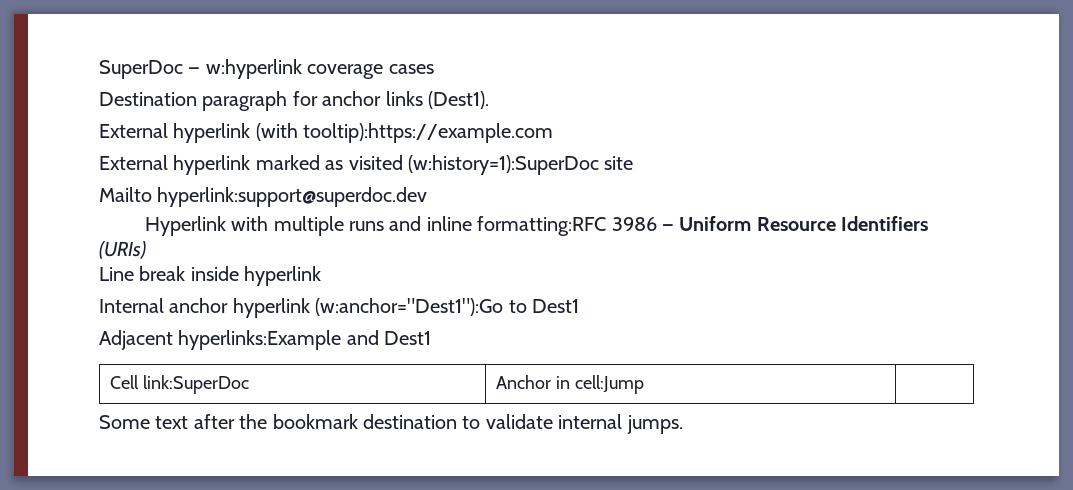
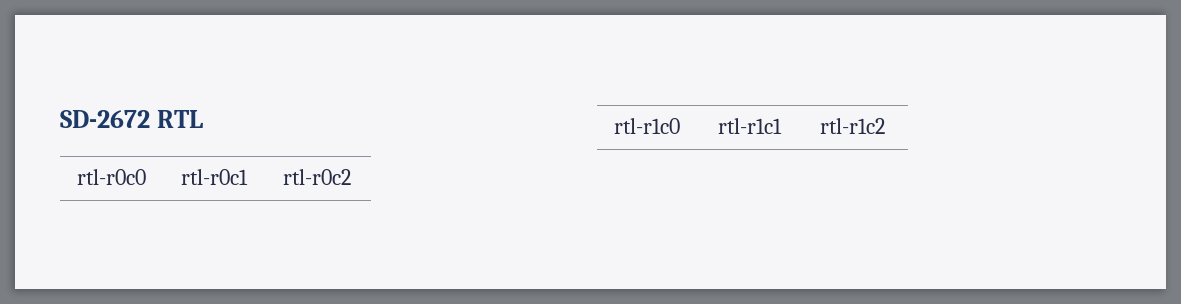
[99,59,434,79] [99,91,489,111] [99,123,554,143] [99,155,634,175] [99,187,428,207] [144,216,929,236] [99,241,146,259] [99,266,322,286] [99,298,579,318] [99,330,432,350] [110,375,250,394] [496,375,645,394] [99,414,683,434] SuperDoc — w:hyperlink coverage cases // Destination paragraph for anchor links (Dest1). // External hyperlink (with tooltip):https://example.com // External hyperlink marked as visited (w:history=1):SuperDoc site // Mailto hyperlink:support@superdoc.dev // Hyperlink with multiple runs and inline formatting:RFC 3986 — Uniform Resource Identifiers (URIs) // Line break inside hyperlink // Internal anchor hyperlink (w:anchor="Dest1"):Go to Dest1 // Adjacent hyperlinks:Example and Dest1 // Cell link:SuperDoc | Anchor in cell:Jump | // Some text after the bookmark destination to validate internal jumps. -> [60,110,203,128] [77,169,147,185] [181,169,249,185] [283,169,352,185] [614,118,681,134] [718,118,783,134] [820,118,886,134] SD-2672 RTL // rtl-r0c0 | rtl-r0c1 | rtl-r0c2 // rtl-r1c0 | rtl-r1c1 | rtl-r1c2

